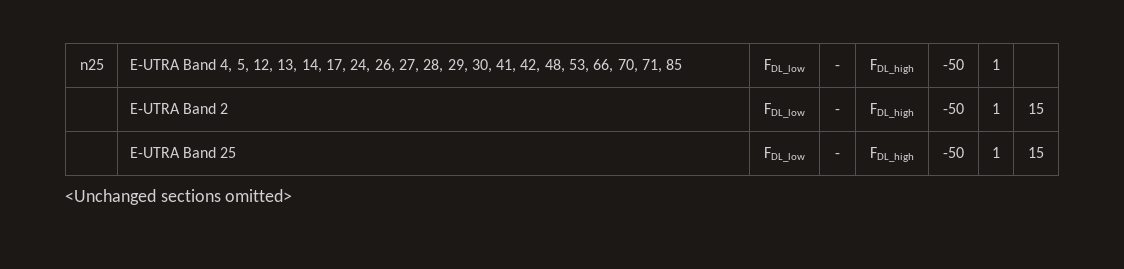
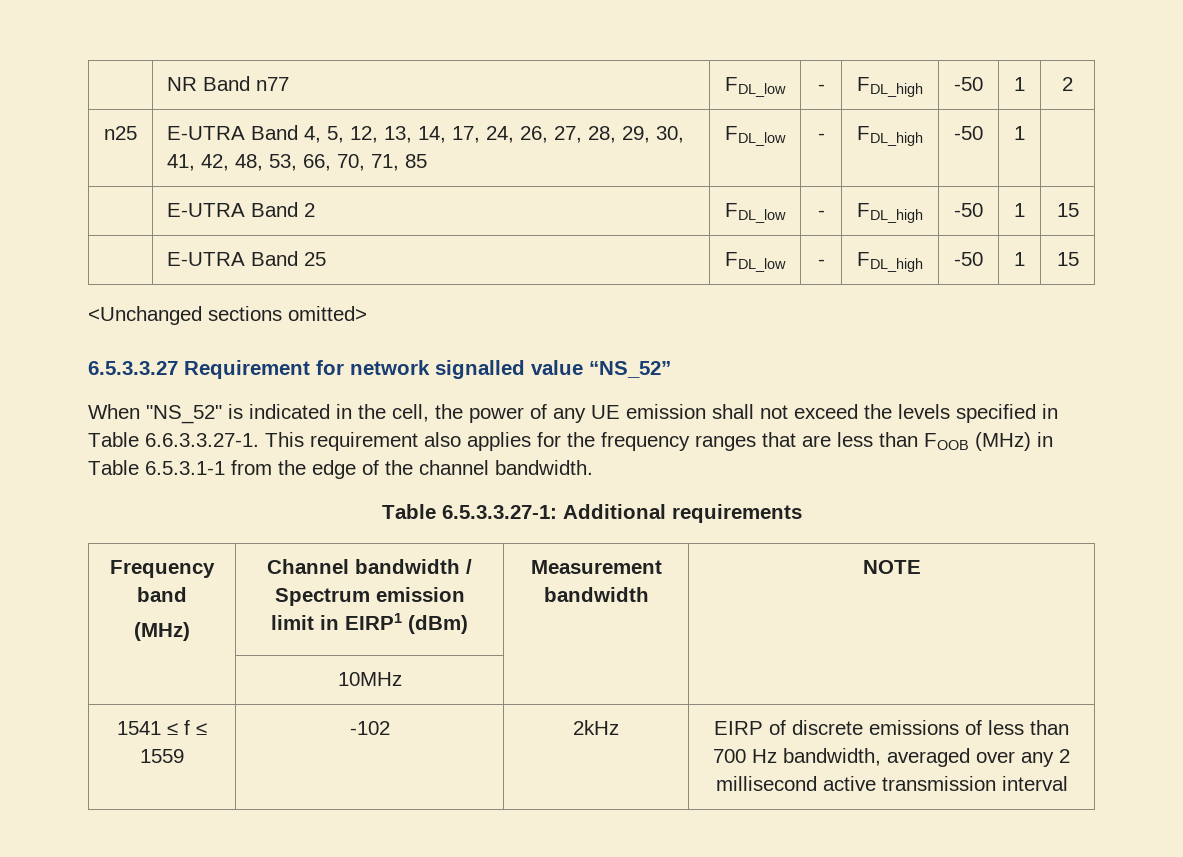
(79, 64) none -> [167,76,290,91] [725,77,786,97] [817,84,825,91] [857,77,923,97] [954,77,983,91] [1014,77,1025,91] [1062,77,1073,91] | NR Band n77 | FDL_low | - | FDL_high | -50 | 1 | 2 //
(293, 195) none -> [88,360,671,379] [88,404,1058,424] [88,432,1053,451] [88,460,593,479] [381,504,802,523] [110,560,215,578] [137,587,187,602] [134,622,190,641] [267,559,472,574] [274,587,465,606] [271,613,468,634] [530,560,662,574] [543,587,649,602] [862,560,921,574] [337,672,402,686] [117,720,207,735] [140,749,184,763] [349,721,390,735] [573,720,619,735] [714,720,1069,735] [713,748,1070,767] [715,776,1068,791] // 6.5.3.3.27 Requirement for network signalled value “NS_52” // When "NS_52" is indicated in the cell, the power of any UE emission shall not exceed the levels specified in Table 6.6.3.3.27-1. This requirement also applies for the frequency ranges that are less than FOOB (MHz) in Table 6.5.3.1-1 from the edge of the channel bandwidth. // Table 6.5.3.3.27-1: Additional requirements // Frequency band // (MHz) | Channel bandwidth / Spectrum emission limit in EIRP1 (dBm) | Measurement bandwidth | NOTE // | 10MHz | | // 1541 ≤ f ≤ 1559 | -102 | 2kHz | EIRP of discrete emissions of less than 700 Hz bandwidth, averaged over any 2 millisecond active transmission interval

